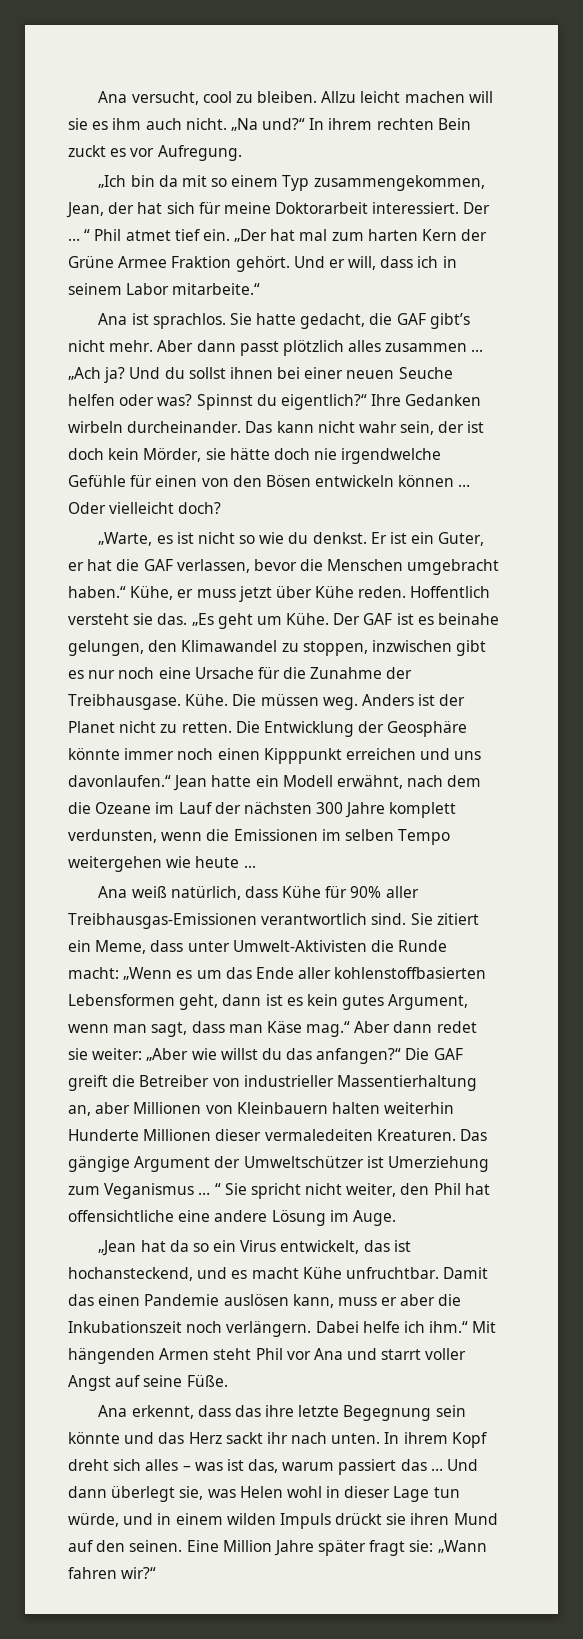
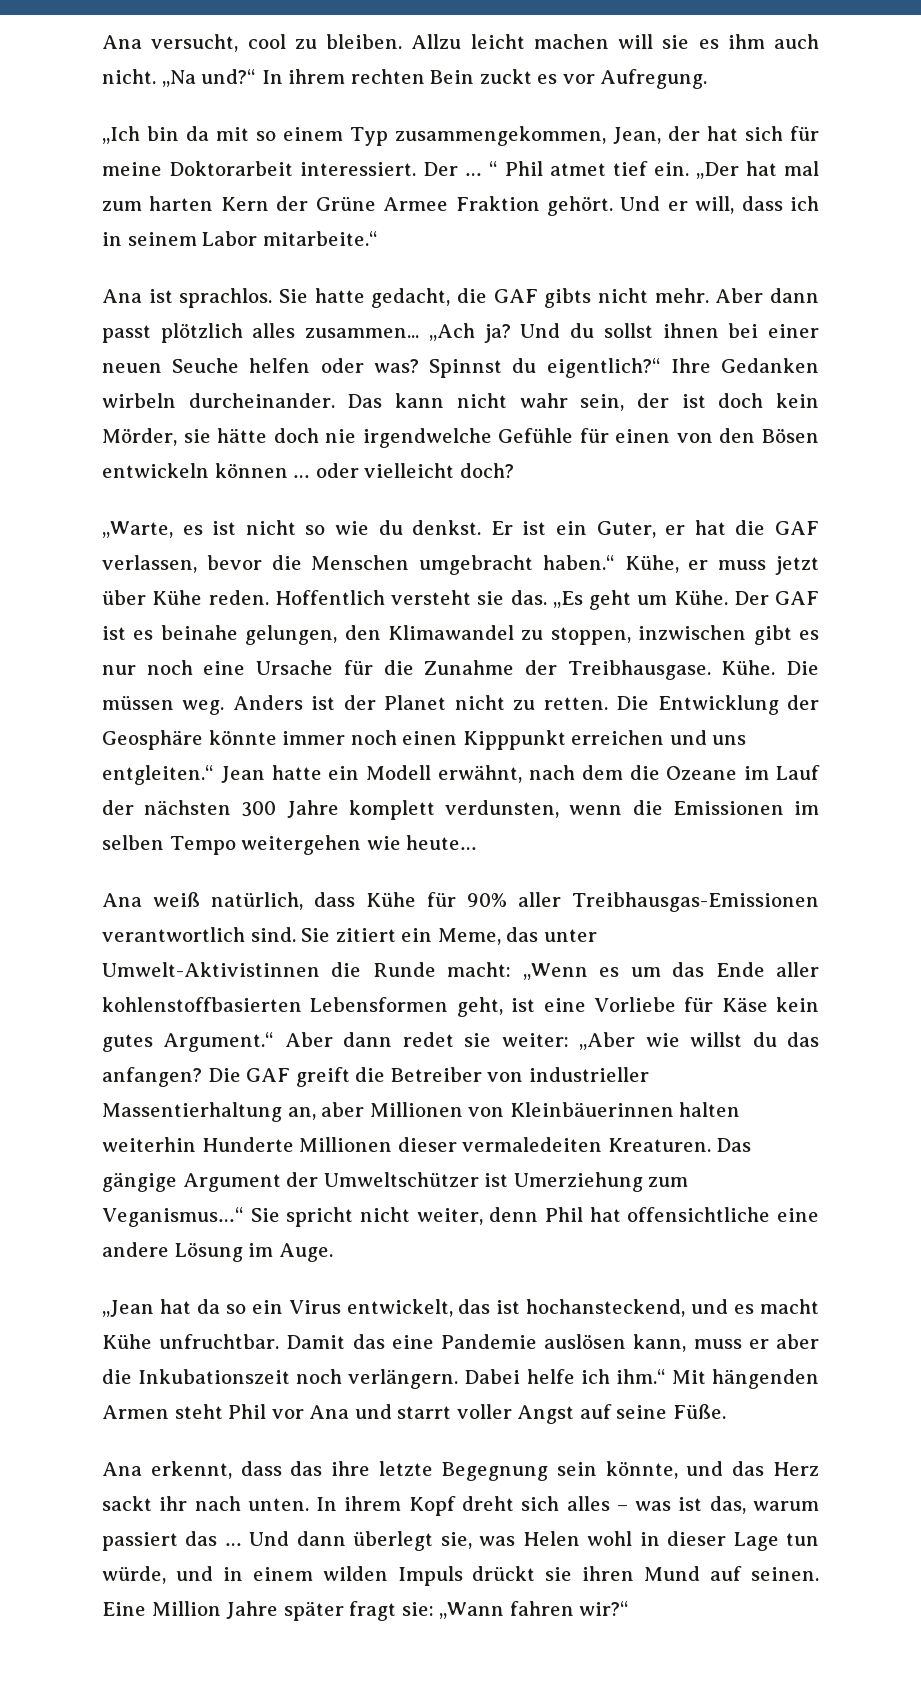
[429,313,470,329] gibt’s -> [544,288,592,308] gibts
[385,343,484,352] zusammen ... -> [305,328,420,338] zusammen...
[68,502,106,514] Oder -> [315,463,359,478] oder
[68,775,171,787] davonlaufen.“ -> [102,765,214,785] entgleiten.“
[195,856,256,868] heute ... -> [406,835,478,850] heute…
[150,940,367,952] dass unter Umwelt-Aktivisten -> [506,927,597,942] [102,962,320,977] das unter Umwelt-Aktivistinnen
[222,994,469,1010] [68,1021,351,1037] dann ist es kein gutes Argument, wenn man sagt, dass man Käse mag.“ -> [511,997,819,1012] [102,1032,275,1052] ist eine Vorliebe für Käse kein gutes Argument.“
[316,1048,402,1064] anfangen?“ -> [102,1067,202,1087] anfangen?
[236,1102,328,1114] Kleinbauern -> [509,1102,674,1117] Kleinbäuerinnen
[104,1183,221,1199] Veganismus … “ -> [102,1207,244,1227] Veganismus…“
[400,1183,430,1195] den -> [489,1207,539,1222] denn
[98,1294,141,1306] einen -> [391,1335,434,1349] eine
[68,1432,120,1444] könnte -> [605,1461,678,1479] könnte,
[96,1540,126,1552] den -> (743, 1573) none

